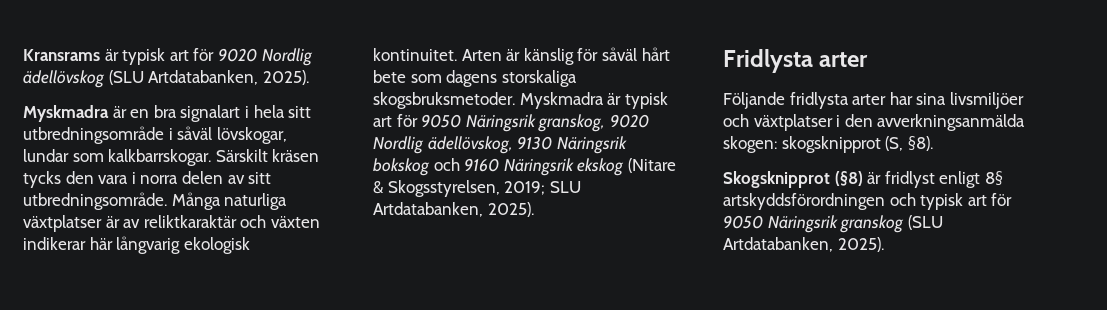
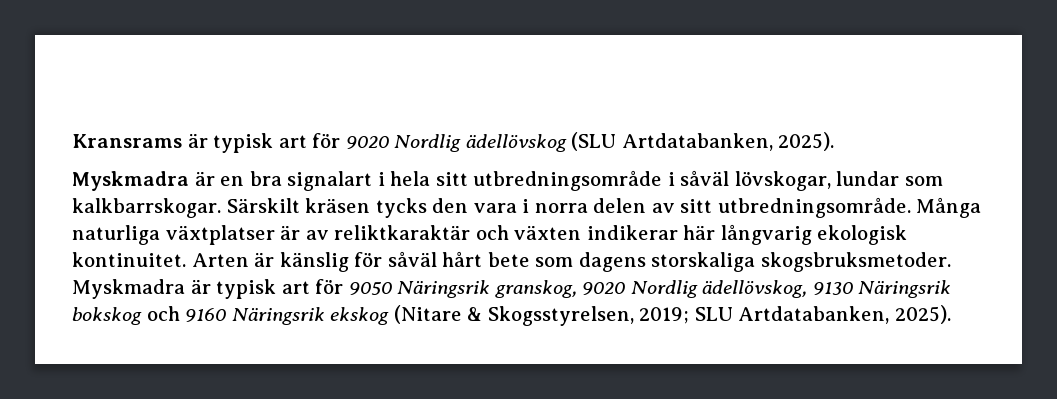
[723,49,869,73] [723,92,1024,109] [723,114,1026,131] [723,136,933,153] [723,171,1003,188] [723,193,1013,210] [723,215,943,233] [723,237,884,252] // Fridlysta arter // Följande fridlysta arter har sina livsmiljöer och växtplatser i den avverkningsanmälda skogen: skogsknipprot (S, §8). // Skogsknipprot (§8) är fridlyst enligt 8§ artskyddsförordningen och typisk art för 9050 Näringsrik granskog (SLU Artdatabanken, 2025). -> (951, 314) none

